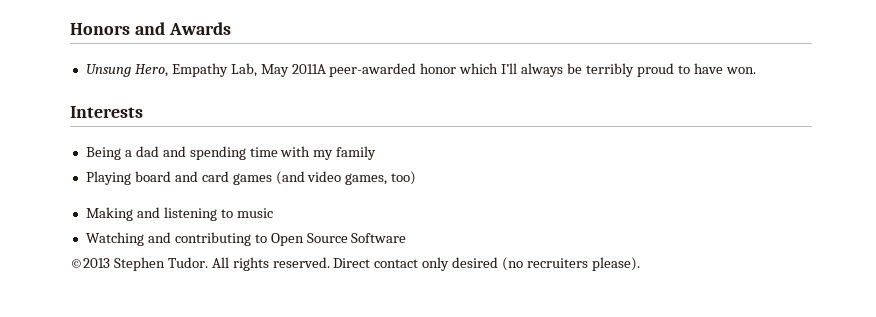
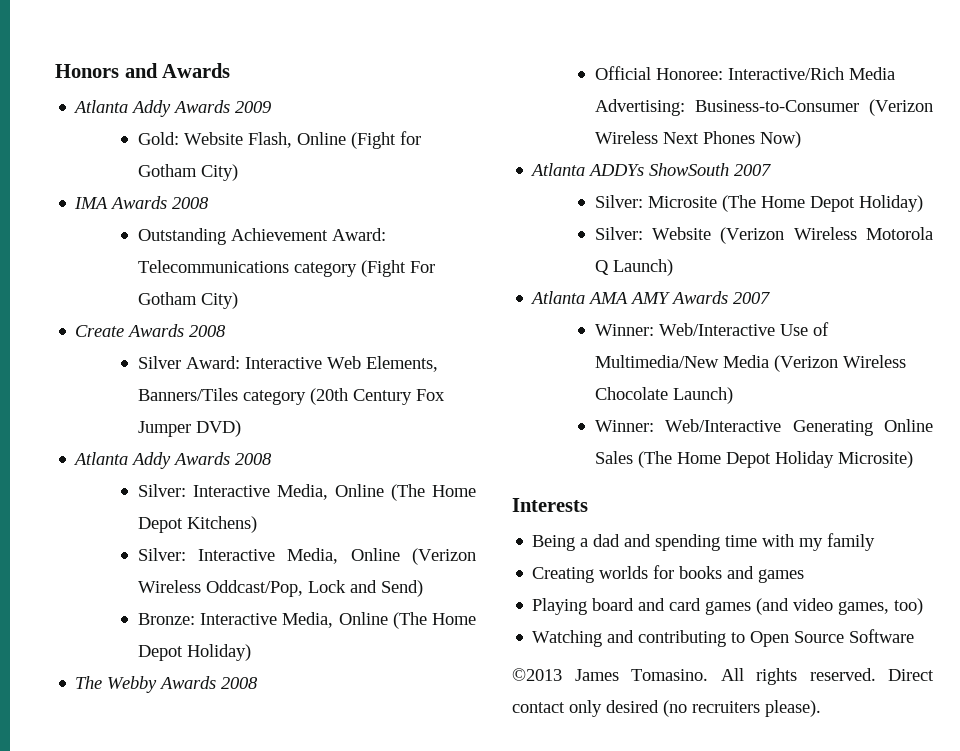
[85,63,756,77] Unsung Hero, Empathy Lab, May 2011A peer-awarded honor which I’ll always be terribly proud to have won. -> [73,100,272,117] [137,131,421,149] [137,164,238,181] [74,196,210,209] [137,228,386,245] [137,260,435,277] [137,292,238,309] [75,324,227,337] [137,356,438,372] [137,388,445,405] [137,420,241,437] [73,452,273,469] [137,484,476,501] [137,516,257,533] [137,548,477,565] [137,580,423,597] [137,612,476,629] [137,644,251,661] [75,676,259,693] [594,66,895,80] [594,99,933,116] [594,131,801,148] [530,163,772,176] [594,195,923,212] [594,227,933,244] [594,259,673,276] [530,291,771,304] [594,322,829,336] [594,355,906,372] [594,387,733,404] [594,419,933,436] [594,451,913,468] Atlanta Addy Awards 2009 // Gold: Website Flash, Online (Fight for Gotham City) // IMA Awards 2008 // Outstanding Achievement Award: Telecommunications category (Fight For Gotham City) // Create Awards 2008 // Silver Award: Interactive Web Elements, Banners/Tiles category (20th Century Fox Jumper DVD) // Atlanta Addy Awards 2008 // Silver: Interactive Media, Online (The Home Depot Kitchens) // Silver: Interactive Media, Online (Verizon Wireless Oddcast/Pop, Lock and Send) // Bronze: Interactive Media, Online (The Home Depot Holiday) // The Webby Awards 2008 // Official Honoree: Interactive/Rich Media Advertising: Business-to-Consumer (Verizon Wireless Next Phones Now) // Atlanta ADDYs ShowSouth 2007 // Silver: Microsite (The Home Depot Holiday) // Silver: Website (Verizon Wireless Motorola Q Launch) // Atlanta AMA AMY Awards 2007 // Winner: Web/Interactive Use of Multimedia/New Media (Verizon Wireless Chocolate Launch) // Winner: Web/Interactive Generating Online Sales (The Home Depot Holiday Microsite)
(377, 153) none -> [532,565,805,583] // Creating worlds for books and games
[85,207,273,221] // Making and listening to music -> (924, 606) none
[113,257,208,271] Stephen Tudor. -> [574,669,708,681] James Tomasino.

